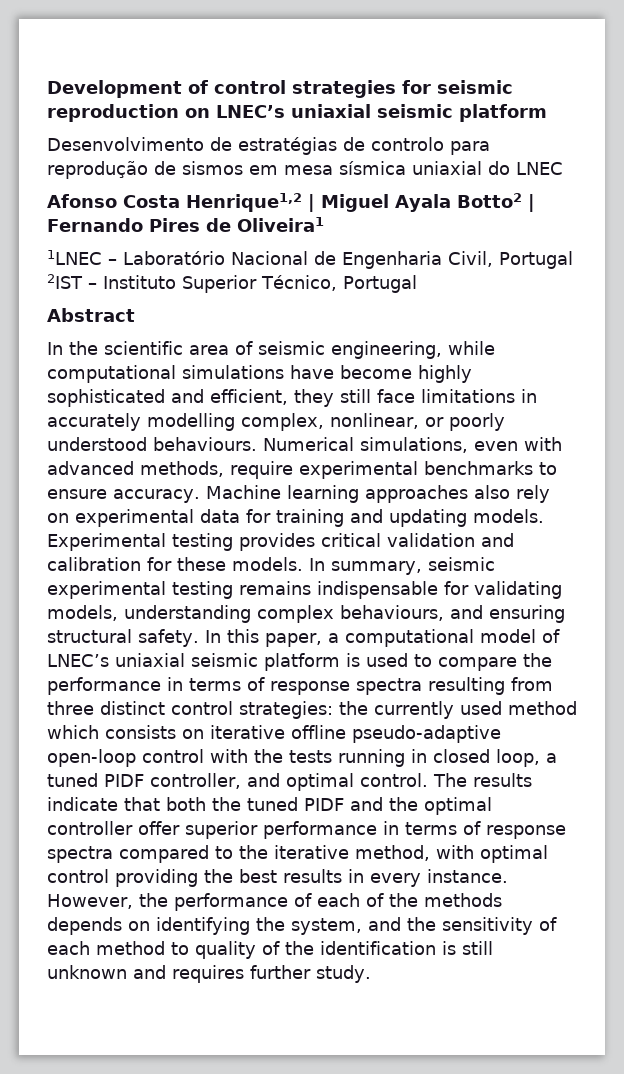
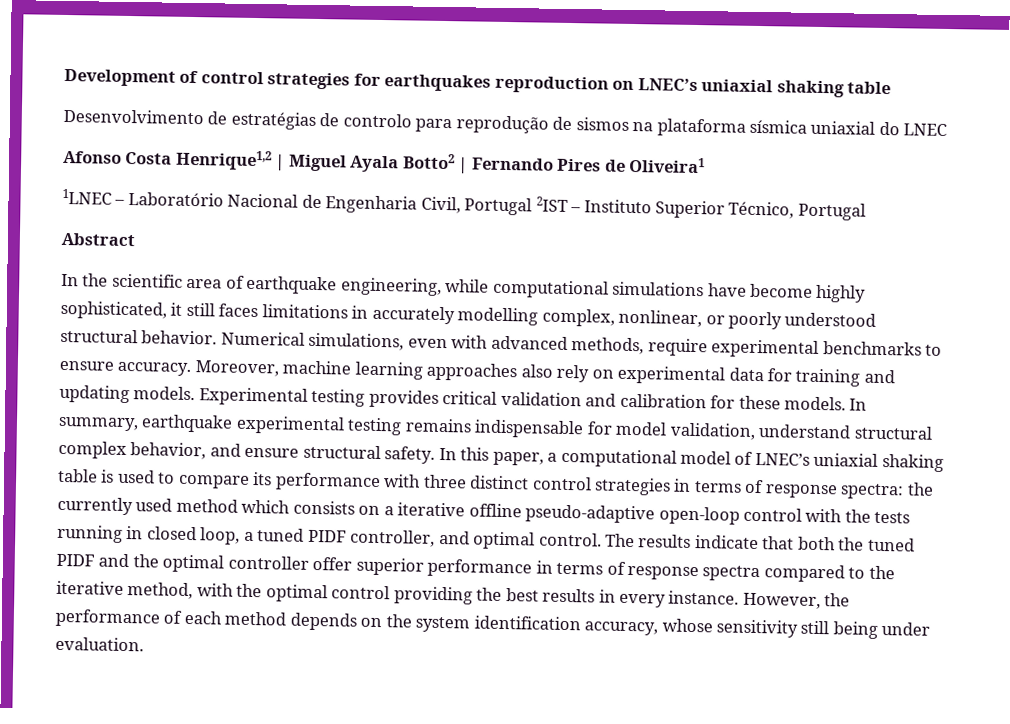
[437,80,513,94] seismic -> [384,74,492,92] earthquakes
[377,104,547,122] seismic platform -> [776,80,892,98] shaking table
[249,165,333,175] em mesa -> [632,118,746,137] na plataforma
[258,341,325,355] seismic -> [246,275,338,295] earthquake
[47,389,415,407] sophisticated and efficient, they still face -> [60,300,259,320] sophisticated, it still faces
[153,437,257,451] behaviours. -> [60,328,218,345] structural behavior.
[205,485,281,499] Machine -> [194,360,352,377] Moreover, machine
[428,557,495,571] seismic -> [141,414,234,433] earthquake
[474,581,562,599] [47,605,565,623] validating models, understanding complex behaviours, and ensuring -> [615,421,933,440] [58,440,300,460] model validation, understand structural complex behavior, and ensure
[191,653,340,671] seismic platform -> [881,453,944,472] [58,468,98,483] shaking table
[523,653,552,667] [47,677,553,695] [47,701,333,719] the performance in terms of response spectra resulting from three distinct control strategies: -> [253,472,905,500] its performance with three distinct control strategies in terms of response spectra:
(204, 734) none -> [383,506,394,516] a
(474, 852) none -> [236,583,263,598] the
[366,893,502,907] [47,917,557,935] [47,941,493,959] [47,965,371,983] of the methods depends on identifying the system, and the sensitivity of each method to quality of the identification is still unknown and requires further study. -> [224,611,931,639] [55,636,144,652] method depends on the system identification accuracy, whose sensitivity still being under evaluation.

